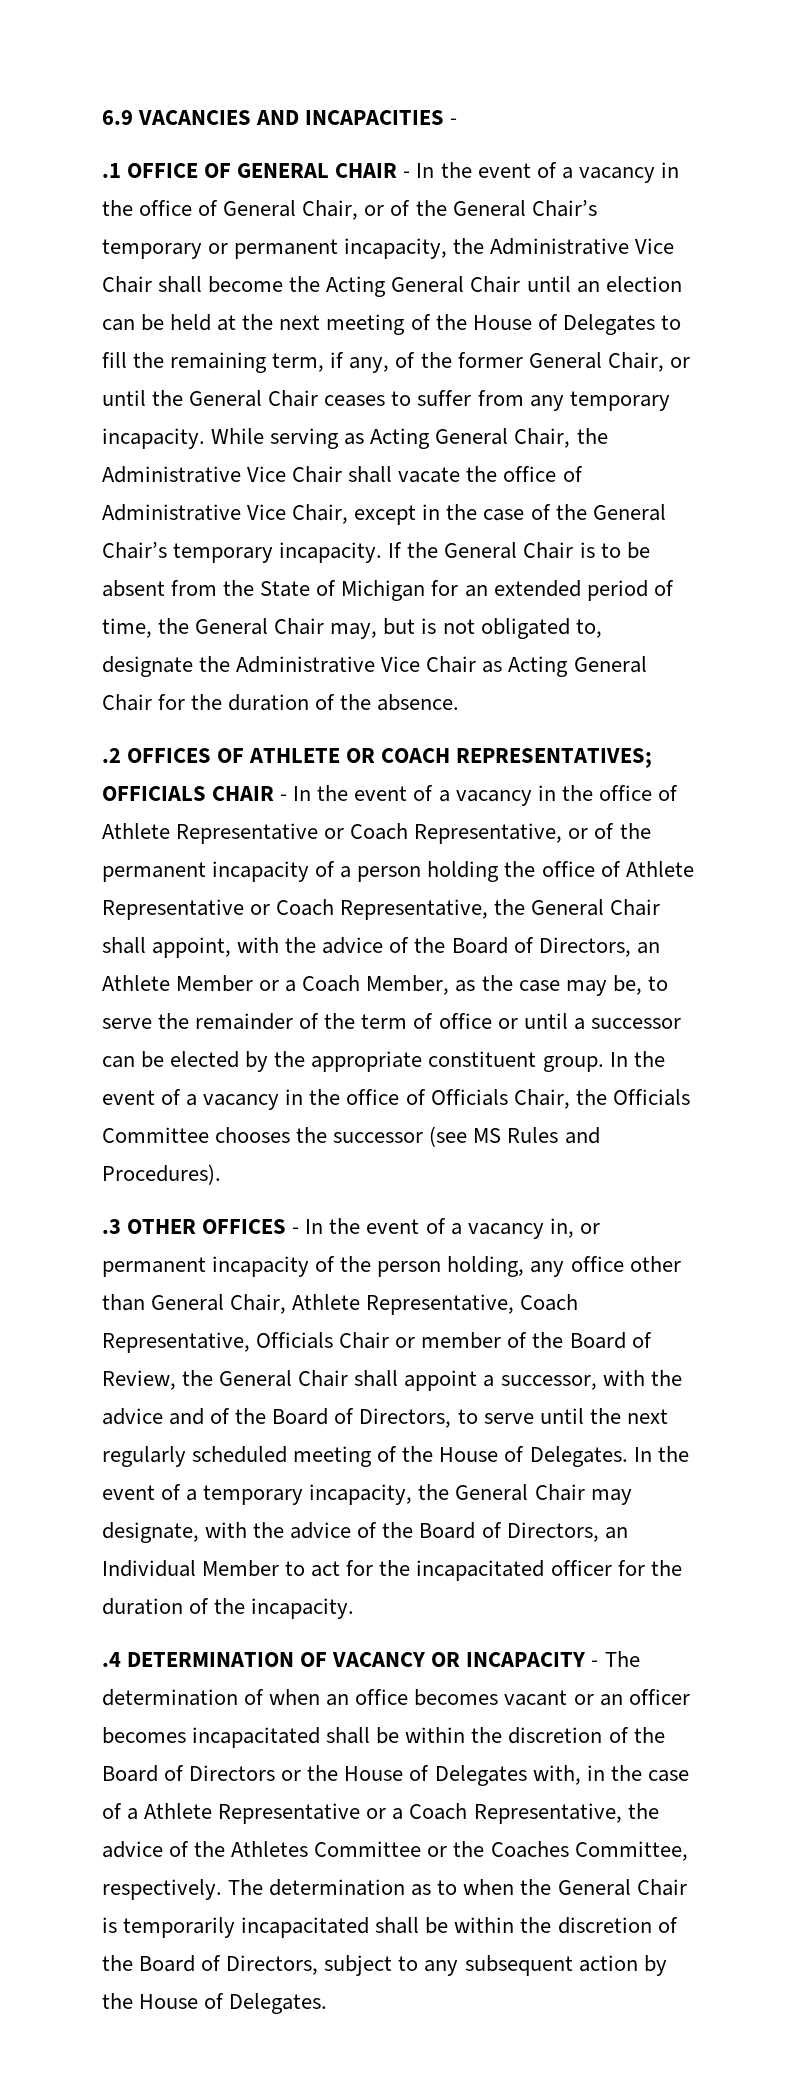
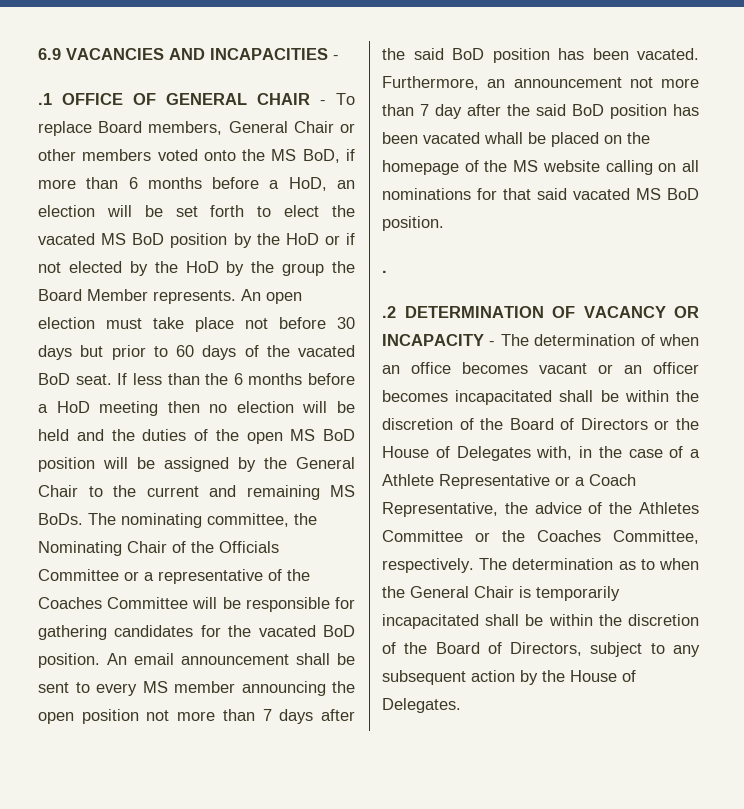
[416,162,679,183] [102,200,597,220] [102,238,675,259] [102,276,682,297] [102,314,681,335] [102,352,690,373] [102,390,670,411] [102,428,608,449] [102,466,583,483] [102,504,666,525] [102,542,650,563] [102,580,674,601] [102,618,602,639] [102,656,647,677] [102,694,460,711] [102,748,653,768] [102,785,678,806] [102,823,651,844] [102,861,694,882] [102,899,661,920] [102,937,660,958] [102,975,668,996] [102,1013,681,1030] [102,1051,665,1072] [102,1089,690,1110] [102,1126,600,1147] [102,1164,221,1185] [102,1218,600,1239] [102,1256,681,1277] [102,1294,579,1315] [102,1332,652,1353] [102,1370,682,1391] [102,1408,668,1428] [102,1446,689,1467] [102,1484,632,1505] [102,1522,628,1543] [102,1560,682,1581] [102,1598,355,1619] [102,1652,121,1667] In the event of a vacancy in the office of General Chair, or of the General Chair’s temporary or permanent incapacity, the Administrative Vice Chair shall become the Acting General Chair until an election can be held at the next meeting of the House of Delegates to fill the remaining term, if any, of the former General Chair, or until the General Chair ceases to suffer from any temporary incapacity. While serving as Acting General Chair, the Administrative Vice Chair shall vacate the office of Administrative Vice Chair, except in the case of the General Chair’s temporary incapacity. If the General Chair is to be absent from the State of Michigan for an extended period of time, the General Chair may, but is not obligated to, designate the Administrative Vice Chair as Acting General Chair for the duration of the absence. // .2 OFFICES OF ATHLETE OR COACH REPRESENTATIVES; OFFICIALS CHAIR - In the event of a vacancy in the office of Athlete Representative or Coach Representative, or of the permanent incapacity of a person holding the office of Athlete Representative or Coach Representative, the General Chair shall appoint, with the advice of the Board of Directors, an Athlete Member or a Coach Member, as the case may be, to serve the remainder of the term of office or until a successor can be elected by the appropriate constituent group. In the event of a vacancy in the office of Officials Chair, the Officials Committee chooses the successor (see MS Rules and Procedures). // .3 OTHER OFFICES - In the event of a vacancy in, or permanent incapacity of the person holding, any office other than General Chair, Athlete Representative, Coach Representative, Officials Chair or member of the Board of Review, the General Chair shall appoint a successor, with the advice and of the Board of Directors, to serve until the next regularly scheduled meeting of the House of Delegates. In the event of a temporary incapacity, the General Chair may designate, with the advice of the Board of Directors, an Individual Member to act for the incapacitated officer for the duration of the incapacity. // .4 -> [336,93,355,105] [38,121,355,136] [38,149,355,163] [38,177,355,191] [38,205,355,217] [38,233,355,248] [38,261,355,276] [38,289,302,304] [38,317,355,332] [38,345,355,360] [38,373,355,385] [38,401,355,416] [38,429,355,444] [38,457,355,472] [38,485,355,500] [38,513,317,528] [38,541,279,556] [38,569,310,584] [38,597,355,612] [38,625,355,640] [38,653,355,668] [38,681,355,696] [38,709,356,724] [382,48,699,63] [382,76,699,90] [382,104,699,119] [382,132,650,147] [382,160,699,175] [382,188,699,200] [382,216,444,231] [382,270,387,273] [382,306,396,318] To replace Board members, General Chair or other members voted onto the MS BoD, if more than 6 months before a HoD, an election will be set forth to elect the vacated MS BoD position by the HoD or if not elected by the HoD by the group the Board Member represents. An open election must take place not before 30 days but prior to 60 days of the vacated BoD seat. If less than the 6 months before a HoD meeting then no election will be held and the duties of the open MS BoD position will be assigned by the General Chair to the current and remaining MS BoDs. The nominating committee, the Nominating Chair of the Officials Committee or a representative of the Coaches Committee will be responsible for gathering candidates for the vacated BoD position. An email announcement shall be sent to every MS member announcing the open position not more than 7 days after the said BoD position has been vacated. Furthermore, an announcement not more than 7 day after the said BoD position has been vacated whall be placed on the homepage of the MS website calling on all nominations for that said vacated MS BoD position. // . // .2

